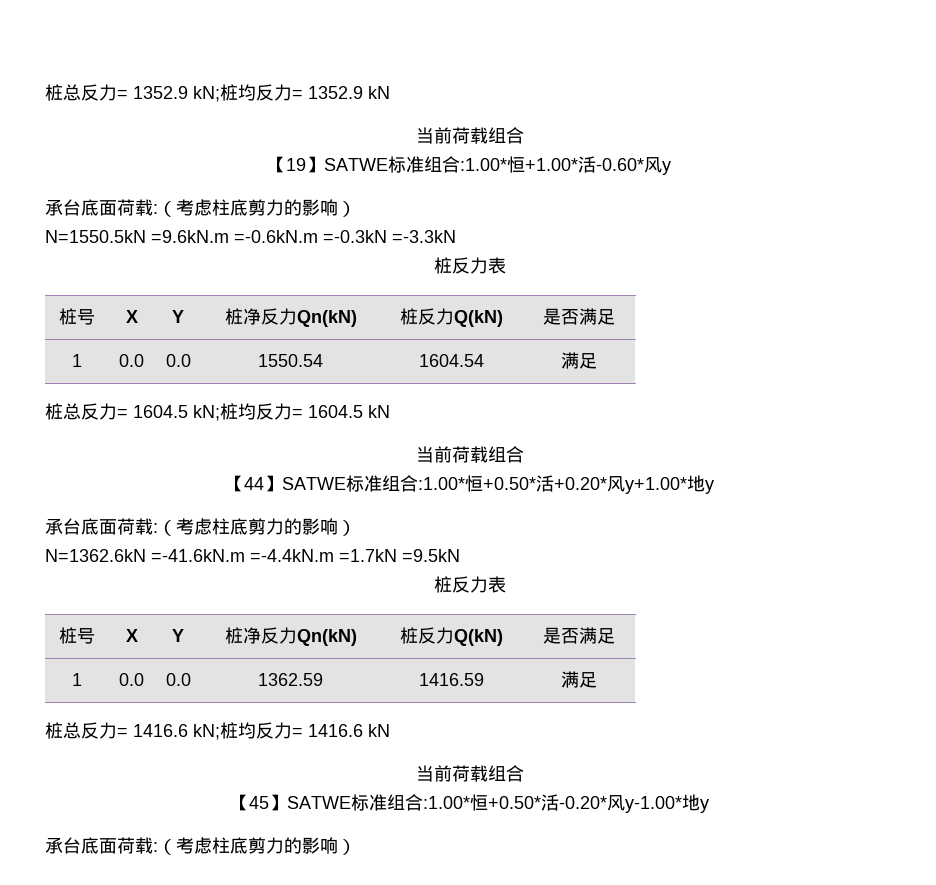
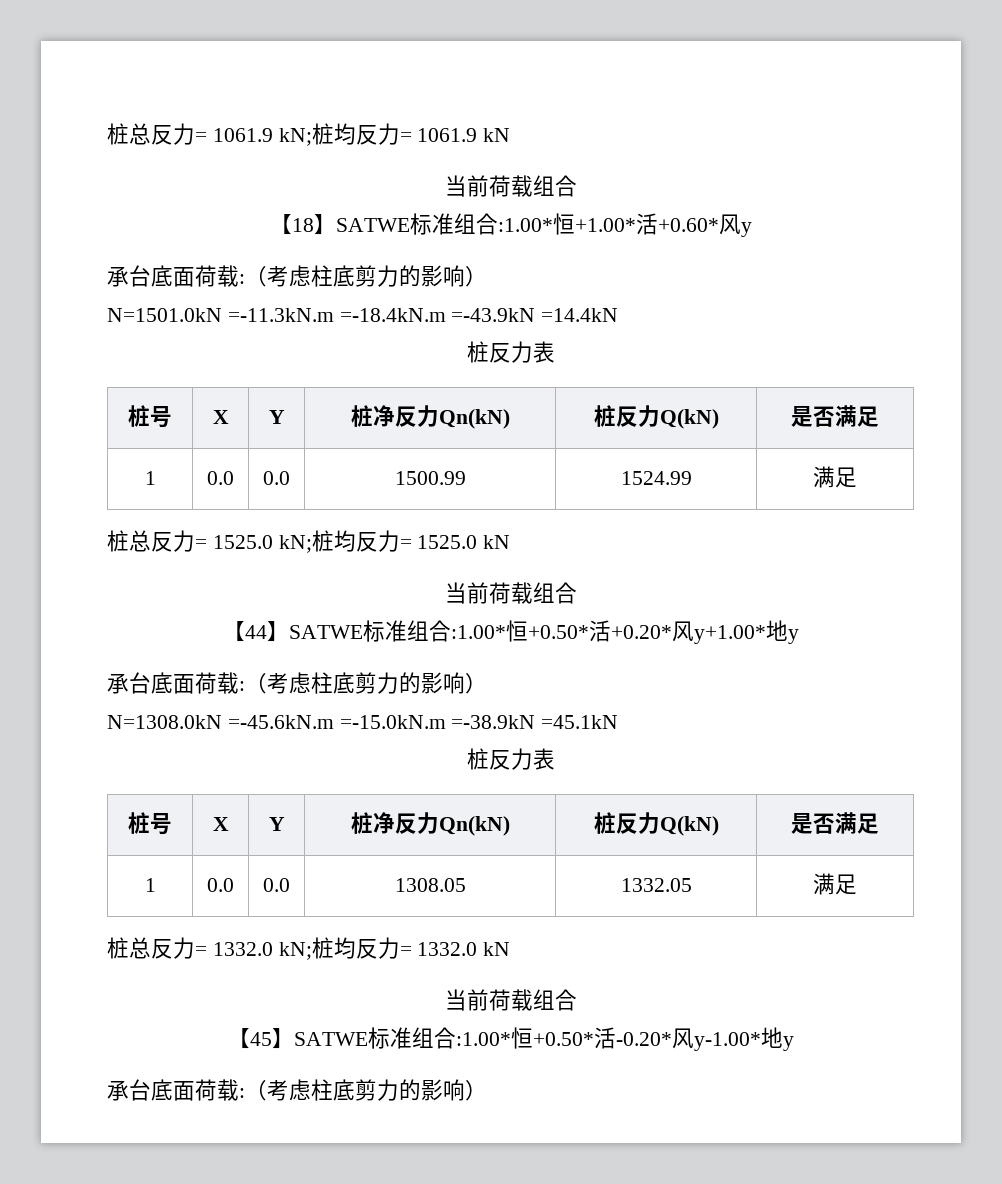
[45,84,390,102] [415,127,524,144] [268,156,306,173] 桩总反力= 1352.9 kN;桩均反力= 1352.9 kN // 当前荷载组合 // 【19 -> [107,123,511,146] [444,175,577,197] [269,214,314,235] 桩总反力= 1061.9 kN;桩均反力= 1061.9 kN // 当前荷载组合 // 【18
[596,158,644,171] -0.60* -> [657,218,719,232] +0.60*
[45,230,456,243] N=1550.5kN =9.6kN.m =-0.6kN.m =-0.3kN =-3.3kN -> [107,308,619,322] N=1501.0kN =-11.3kN.m =-18.4kN.m =-43.9kN =14.4kN
[258,354,323,367] [418,354,484,367] [561,352,597,369] [45,403,363,421] 1550.54 | 1604.54 | 满足 // 桩总反力= 1604.5 kN;桩均反力= 1604.5 -> [394,471,466,485] [620,471,692,485] [813,466,857,488] [107,530,478,553] 1500.99 | 1524.99 | 满足 // 桩总反力= 1525.0 kN;桩均反力= 1525.0
[45,549,460,562] N=1362.6kN =-41.6kN.m =-4.4kN.m =1.7kN =9.5kN -> [107,715,619,729] N=1308.0kN =-45.6kN.m =-15.0kN.m =-38.9kN =45.1kN
[258,673,323,686] [418,673,484,686] [561,671,597,688] [45,722,363,740] 1362.59 | 1416.59 | 满足 // 桩总反力= 1416.6 kN;桩均反力= 1416.6 -> [394,878,466,892] [620,878,692,892] [813,873,857,895] [107,937,478,960] 1308.05 | 1332.05 | 满足 // 桩总反力= 1332.0 kN;桩均反力= 1332.0

